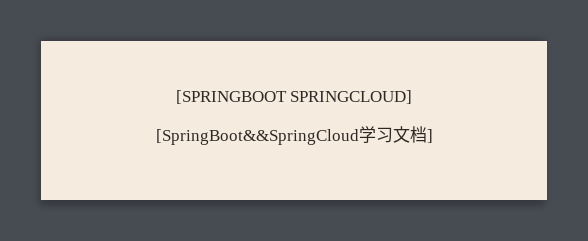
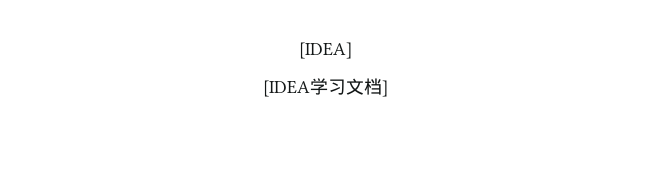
[175,90,413,104] [155,129,359,145] [SPRINGBOOT SPRINGCLOUD] // [SpringBoot&&SpringCloud -> [298,42,352,59] [262,80,310,97] [IDEA] // [IDEA

